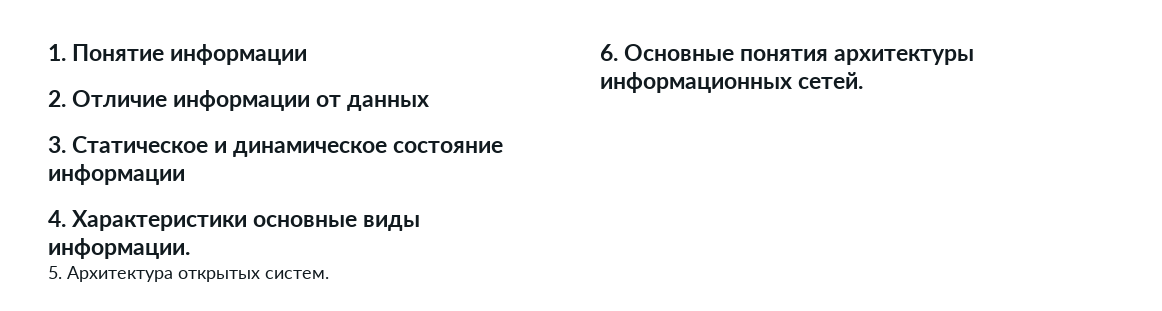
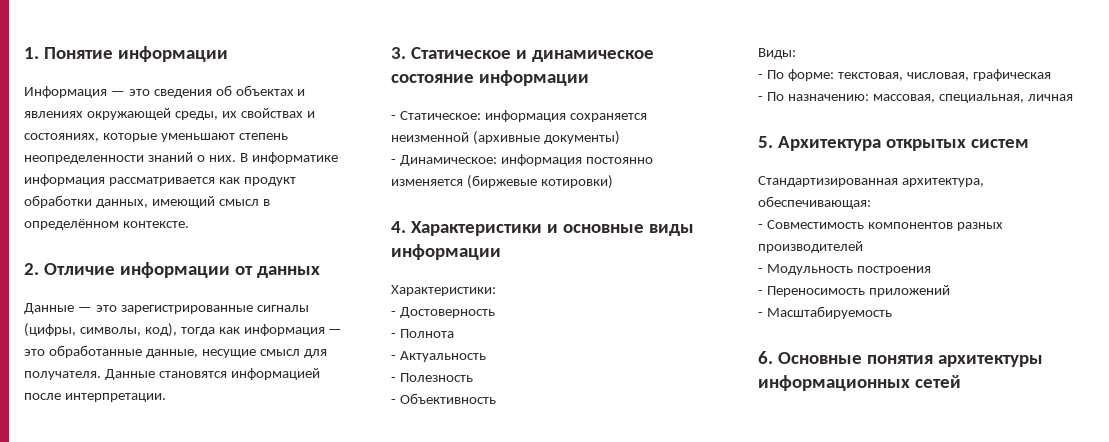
(308, 54) none -> [24,85,306,98] [24,108,315,120] [24,133,288,142] [24,152,338,164] [24,174,296,186] [24,195,270,208] [24,219,189,230] // Информация — это сведения об объектах и явлениях окружающей среды, их свойствах и состояниях, которые уменьшают степень неопределенности знаний о них. В информатике информация рассматривается как продукт обработки данных, имеющий смысл в определённом контексте.
(430, 103) none -> [24,303,309,314] [24,323,343,337] [24,345,327,358] [24,368,320,380] [24,393,166,402] // Данные — это зарегистрированные сигналы (цифры, символы, код), тогда как информация — это обработанные данные, несущие смысл для получателя. Данные становятся информацией после интерпретации.
(185, 174) none -> [391,110,647,122] [391,131,620,145] [391,154,653,166] [391,175,613,189] // - Статическое: информация сохраняется неизменной (архивные документы) // - Динамическое: информация постоянно изменяется (биржевые котировки)
(248, 220) none -> [546,224,558,233] и
[48,238,190,259] [48,266,329,282] информации. // 5. Архитектура открытых систем. -> [391,244,501,260] [391,285,496,296] [391,307,495,318] [391,329,454,338] [391,351,486,362] [391,373,473,382] [391,393,496,404] [758,48,796,59] [758,69,1051,81] [758,92,1073,103] [758,136,1029,151] [758,176,984,187] [758,196,871,209] [758,220,1003,231] [758,241,863,253] [758,264,931,275] [758,285,950,297] [758,306,892,319] информации // Характеристики: // - Достоверность // - Полнота // - Актуальность // - Полезность // - Объективность // Виды: // - По форме: текстовая, числовая, графическая // - По назначению: массовая, специальная, личная // 5. Архитектура открытых систем // Стандартизированная архитектура, обеспечивающая: // - Совместимость компонентов разных производителей // - Модульность построения // - Переносимость приложений // - Масштабируемость
[798,72,864,89] сетей. -> [914,375,961,388] сетей

